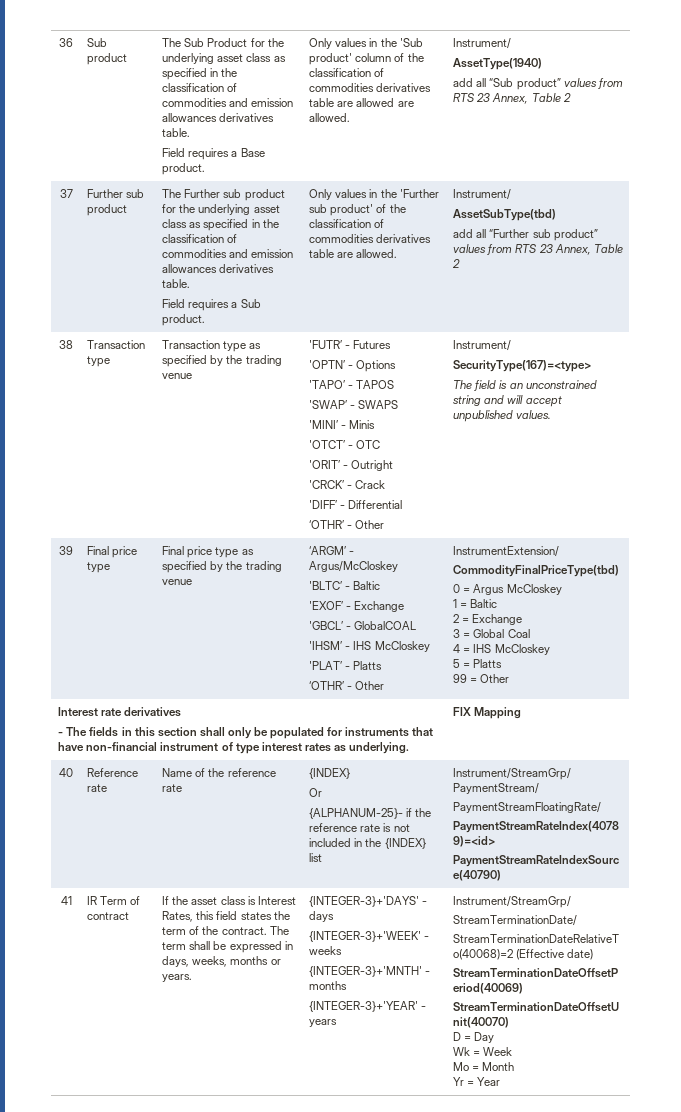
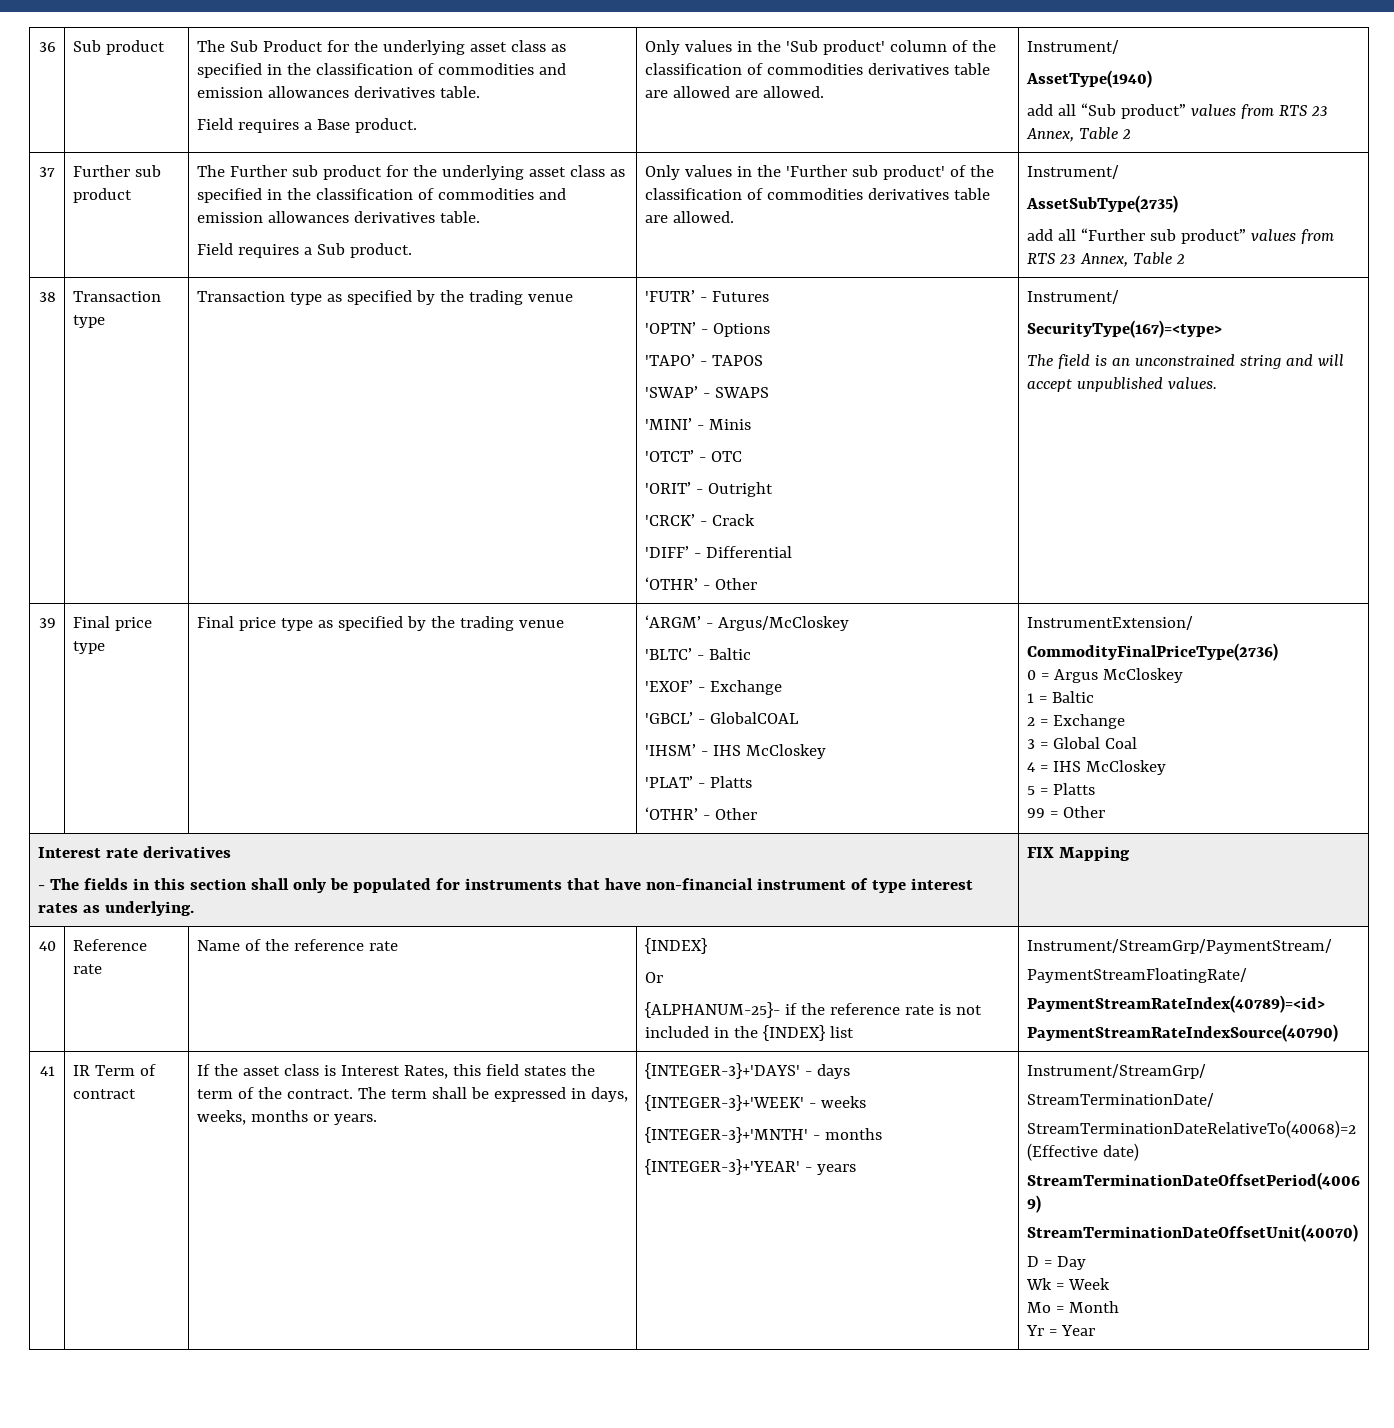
[453,209,557,221] AssetSubType(tbd) -> [1025,195,1178,213] AssetSubType(2735)
[453,565,620,577] CommodityFinalPriceType(tbd) -> [1026,643,1278,661] CommodityFinalPriceType(2736)

